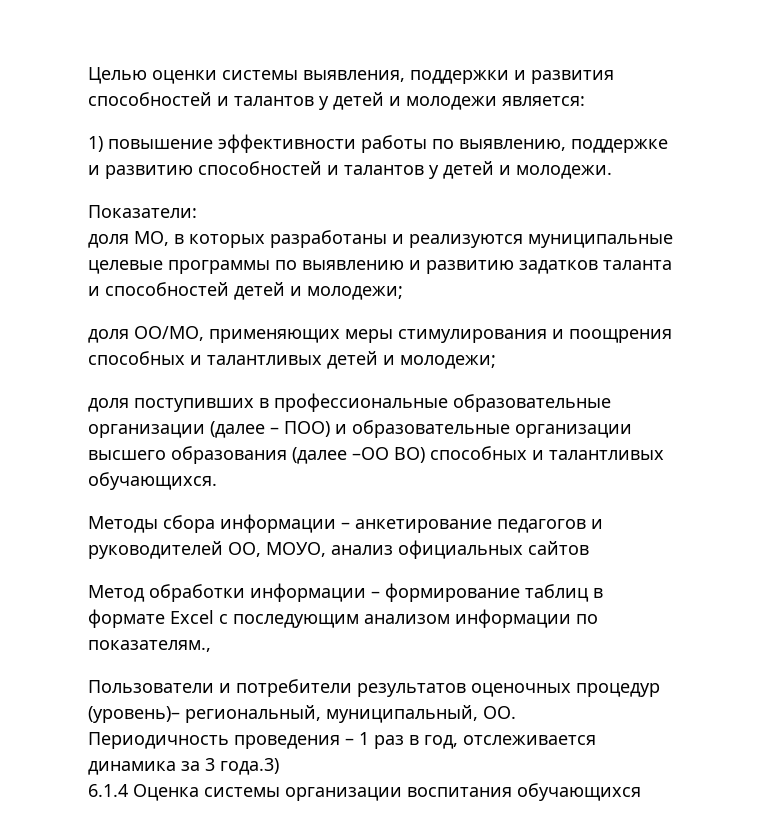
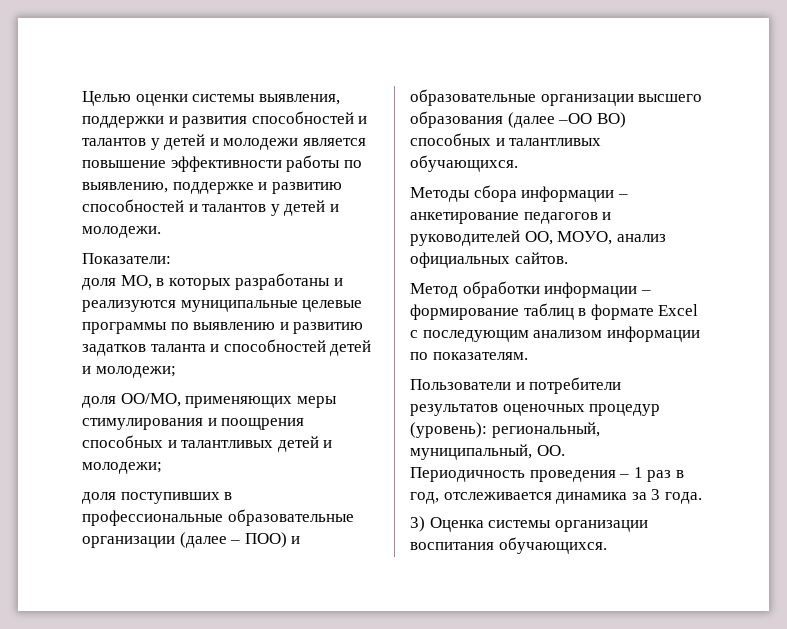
[502,96,585,106] [88,136,103,152] является: // 1) -> [302,138,366,146] является
[528,541,589,555] сайтов -> [514,252,568,264] сайтов.
[88,640,211,652] показателям., -> [432,352,528,360] показателям.
[88,706,180,723] (уровень)– -> [410,422,487,438] (уровень):
[220,758,279,775] [88,784,128,797] года.3) // 6.1.4 -> [664,492,702,504] [410,516,425,532] года. // 3)
[517,783,641,801] обучающихся -> [498,537,607,554] обучающихся.

